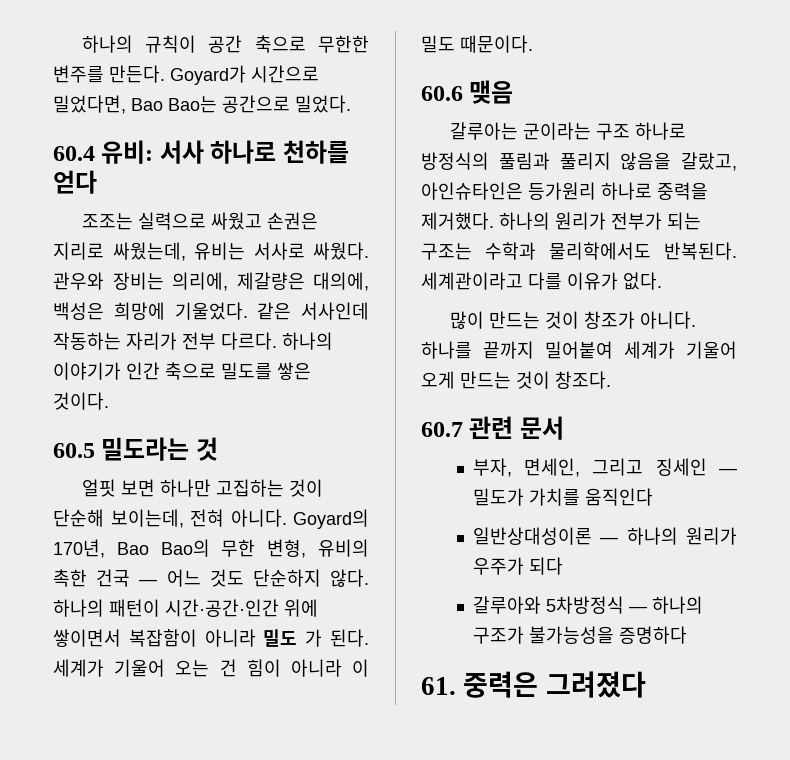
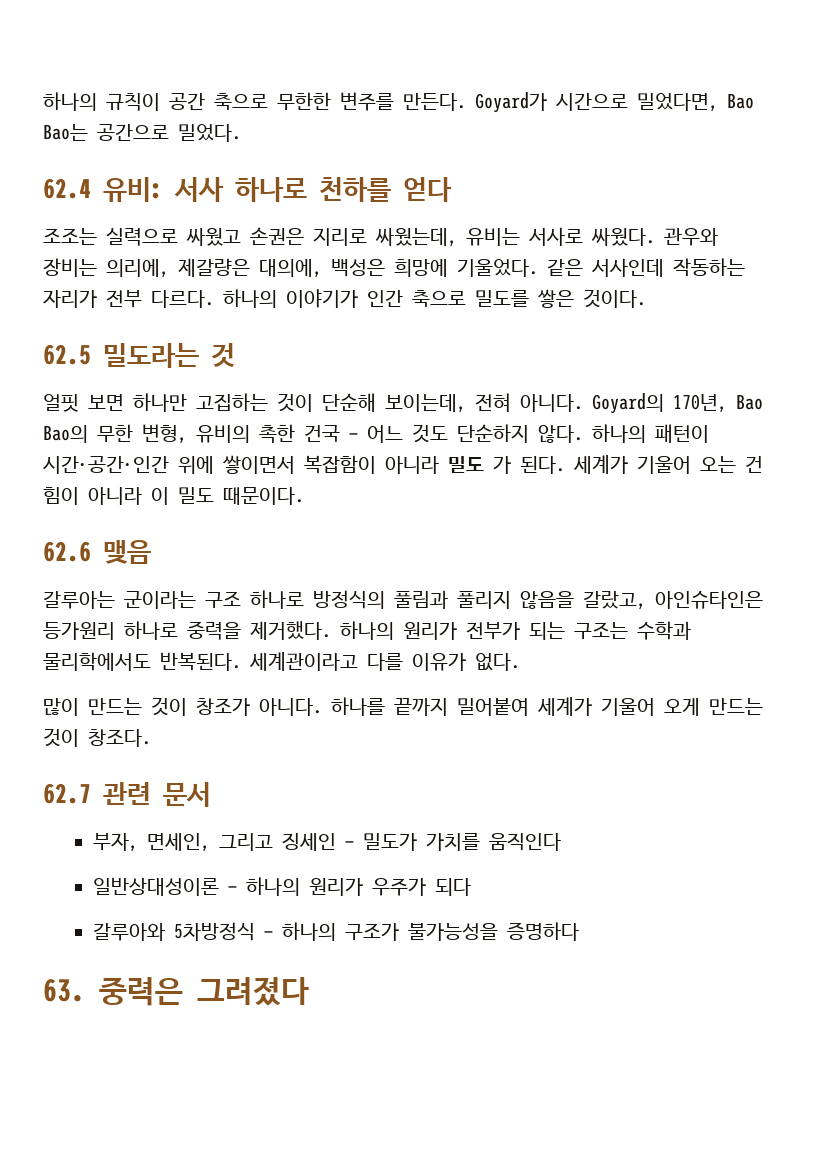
[53,146,95,161] 60.4 -> [43,178,91,199] 62.4
[53,443,95,458] 60.5 -> [43,344,91,365] 62.5
[421,86,463,101] 60.6 -> [43,541,91,562] 62.6
[421,422,463,437] 60.7 -> [43,783,91,804] 62.7
[421,677,456,695] 61. -> [43,979,85,1002] 63.

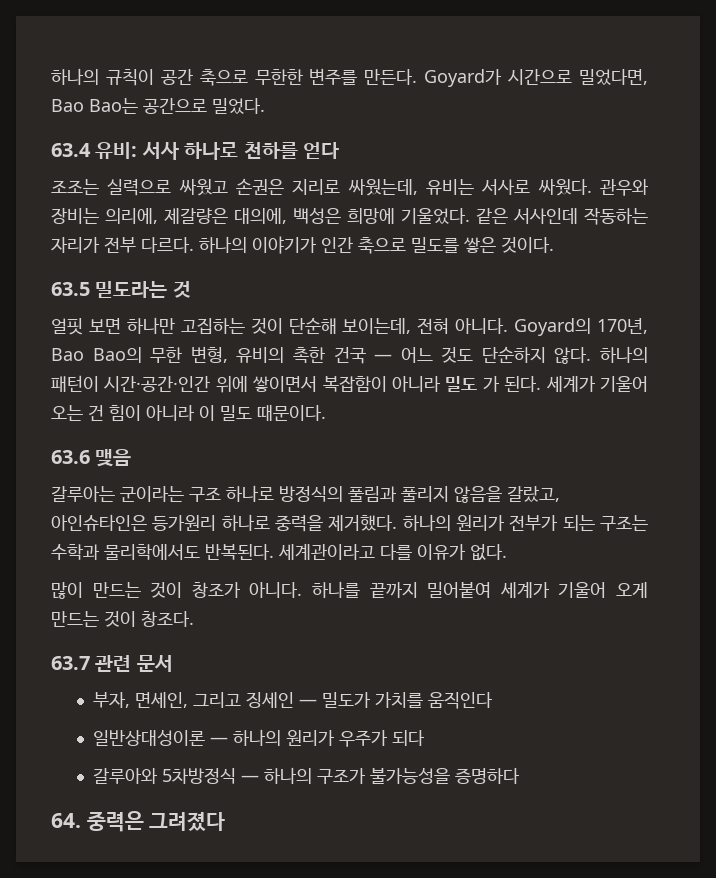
[43,178,91,199] 62.4 -> [51,143,91,157] 63.4
[43,344,91,365] 62.5 -> [51,282,90,296] 63.5
[43,541,91,562] 62.6 -> [51,450,90,464] 63.6
[43,783,91,804] 62.7 -> [51,656,90,670] 63.7
[43,979,85,1002] 63. -> [51,813,81,828] 64.

